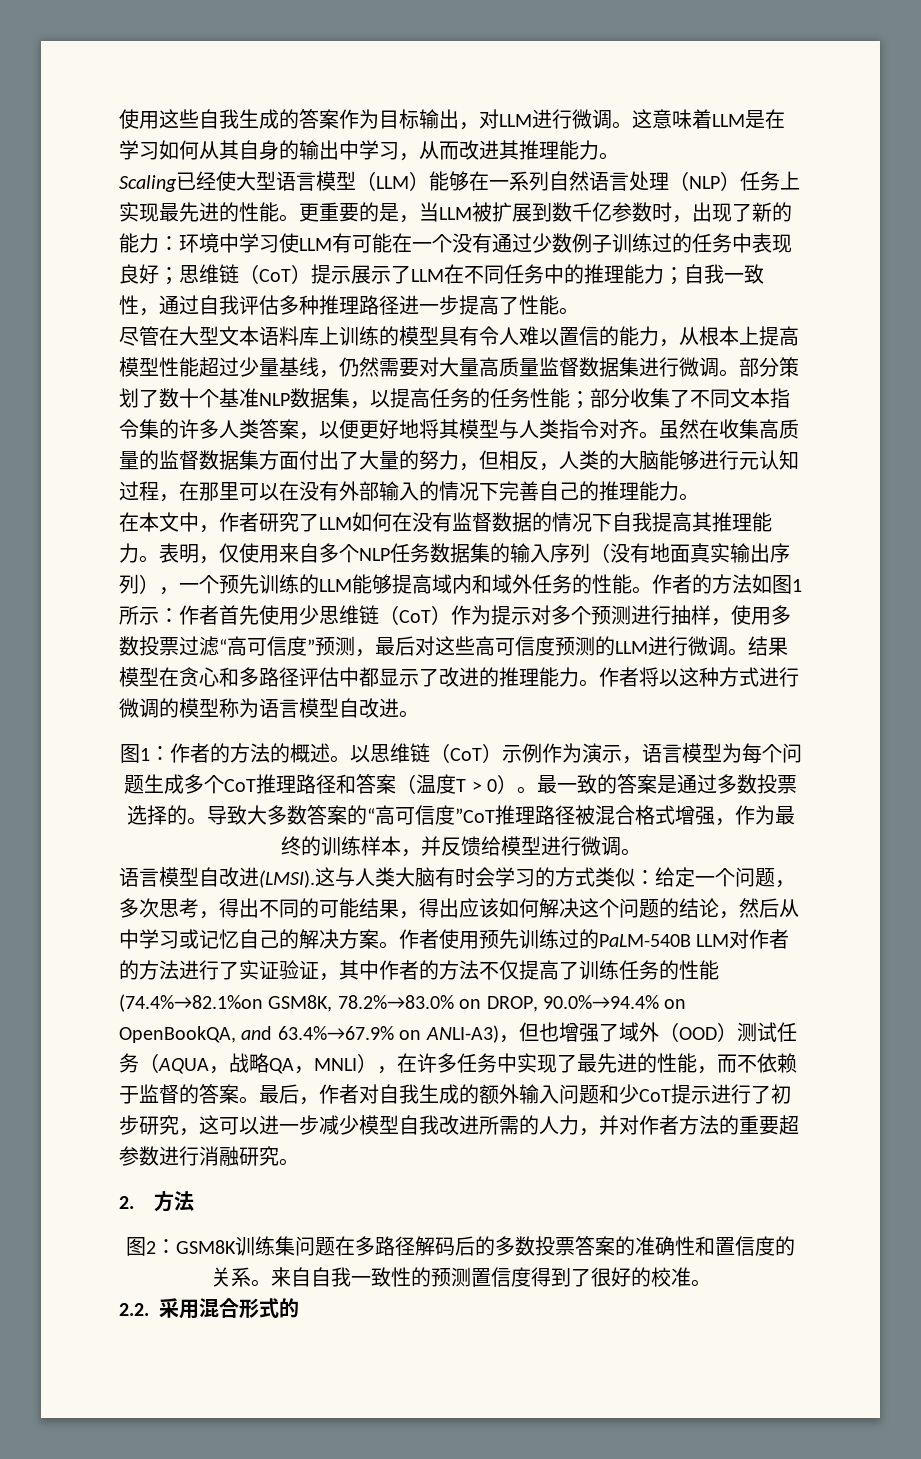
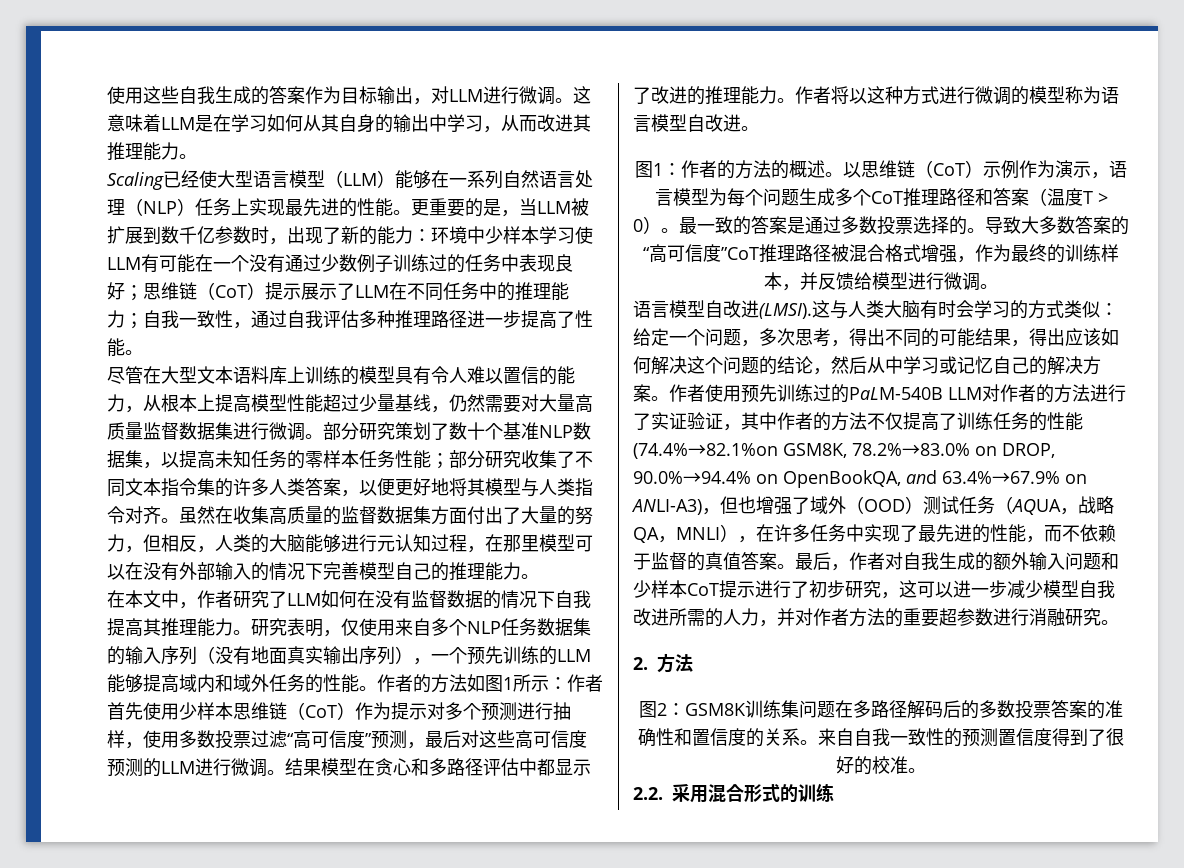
(239, 243) none -> [485,226,539,244] 少样本
(779, 367) none -> [359,422,395,440] 研究
[430,388,490,408] 任务的 -> [215,450,359,469] 未知任务的零样本
(630, 398) none -> [485,450,521,468] 研究
(239, 491) none -> [539,534,575,552] 模型
(539, 491) none -> [359,562,395,580] 模型
(159, 559) none -> [251,618,287,636] 研究
(319, 615) none -> [197,702,233,720] 样本
(199, 1094) none -> [705,552,741,570] 真值
(639, 1094) none -> [651,580,687,598] 样本
(299, 1308) none -> [798,783,834,802] 训练

